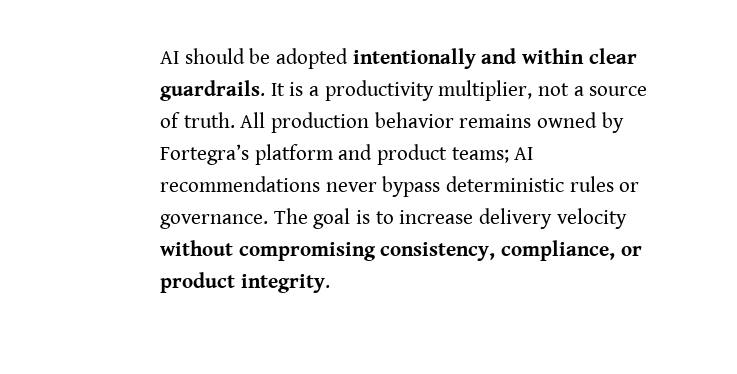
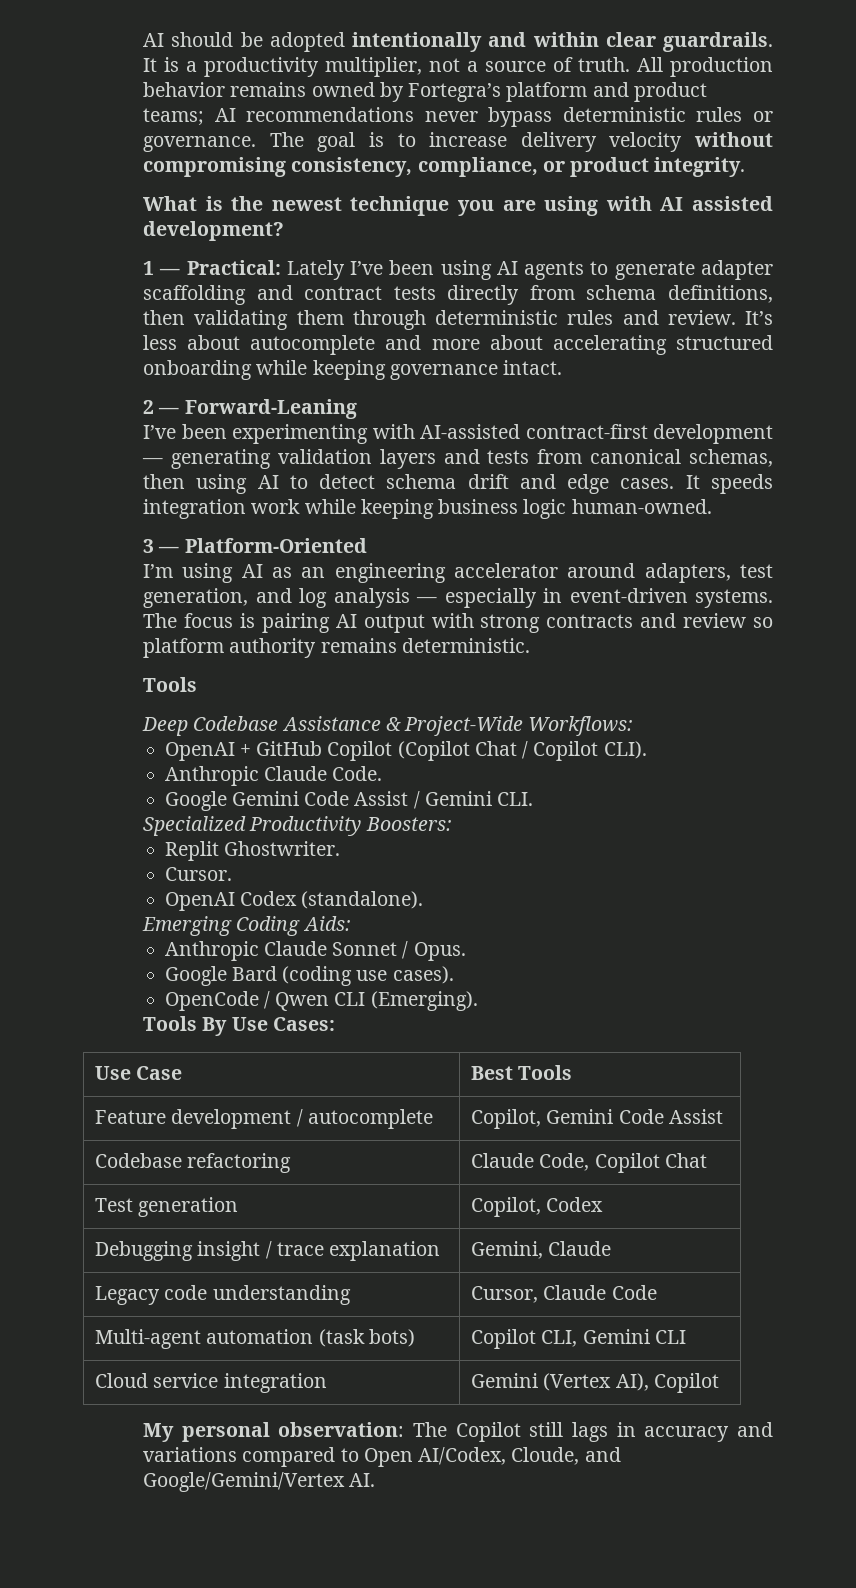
(330, 283) none -> [143,196,773,216] [143,221,285,241] [143,260,773,280] [143,285,774,305] [143,310,774,330] [143,335,774,355] [143,360,563,380] [143,399,357,419] [143,424,773,444] [142,449,774,469] [143,474,773,494] [143,499,712,519] [143,538,367,553] [143,563,773,583] [143,588,774,608] [143,613,773,633] [143,638,530,658] [143,677,198,692] [142,716,634,736] [164,741,647,761] [164,766,383,786] [164,791,534,811] [143,816,452,836] [164,841,340,861] [164,867,232,881] [164,891,424,911] [142,916,351,936] [164,941,466,961] [164,966,454,986] [164,991,478,1011] [143,1016,335,1036] [94,1066,183,1080] [470,1065,573,1080] [94,1109,433,1129] [470,1109,723,1129] [94,1153,292,1173] [470,1153,707,1173] [94,1197,239,1217] [470,1197,604,1217] [94,1241,441,1261] [470,1241,612,1259] [94,1285,351,1305] [470,1285,657,1303] [94,1329,415,1349] [470,1329,686,1349] [94,1373,327,1393] [470,1373,719,1393] [143,1422,774,1442] [143,1447,621,1467] [143,1472,376,1492] // What is the newest technique you are using with AI assisted development? // 1 — Practical: Lately I’ve been using AI agents to generate adapter scaffolding and contract tests directly from schema definitions, then validating them through deterministic rules and review. It’s less about autocomplete and more about accelerating structured onboarding while keeping governance intact. // 2 — Forward-Leaning // I’ve been experimenting with AI-assisted contract-first development — generating validation layers and tests from canonical schemas, then using AI to detect schema drift and edge cases. It speeds integration work while keeping business logic human-owned. // 3 — Platform-Oriented // I’m using AI as an engineering accelerator around adapters, test generation, and log analysis — especially in event-driven systems. The focus is pairing AI output with strong contracts and review so platform authority remains deterministic. // Tools // Deep Codebase Assistance & Project-Wide Workflows: // OpenAI + GitHub Copilot (Copilot Chat / Copilot CLI). // Anthropic Claude Code. // Google Gemini Code Assist / Gemini CLI. // Specialized Productivity Boosters: // Replit Ghostwriter. // Cursor. // OpenAI Codex (standalone). // Emerging Coding Aids: // Anthropic Claude Sonnet / Opus. // Google Bard (coding use cases). // OpenCode / Qwen CLI (Emerging). // Tools By Use Cases: // Use Case | Best Tools // Feature development / autocomplete | Copilot, Gemini Code Assist // Codebase refactoring | Claude Code, Copilot Chat // Test generation | Copilot, Codex // Debugging insight / trace explanation | Gemini, Claude // Legacy code understanding | Cursor, Claude Code // Multi-agent automation (task bots) | Copilot CLI, Gemini CLI // Cloud service integration | Gemini (Vertex AI), Copilot // My personal observation: The Copilot still lags in accuracy and variations compared to Open AI/Codex, Cloude, and Google/Gemini/Vertex AI.

